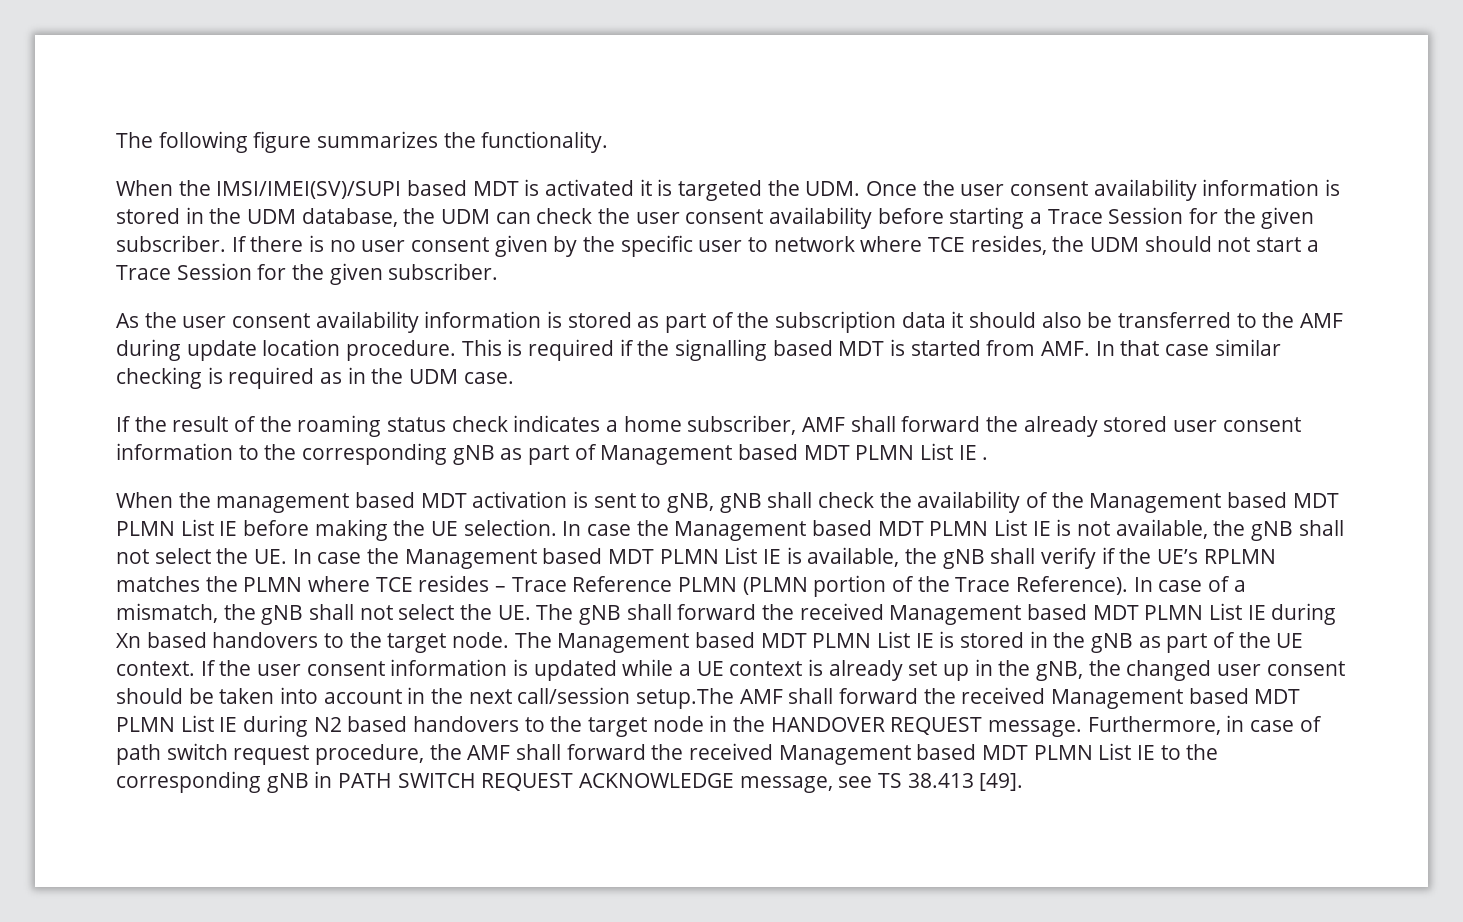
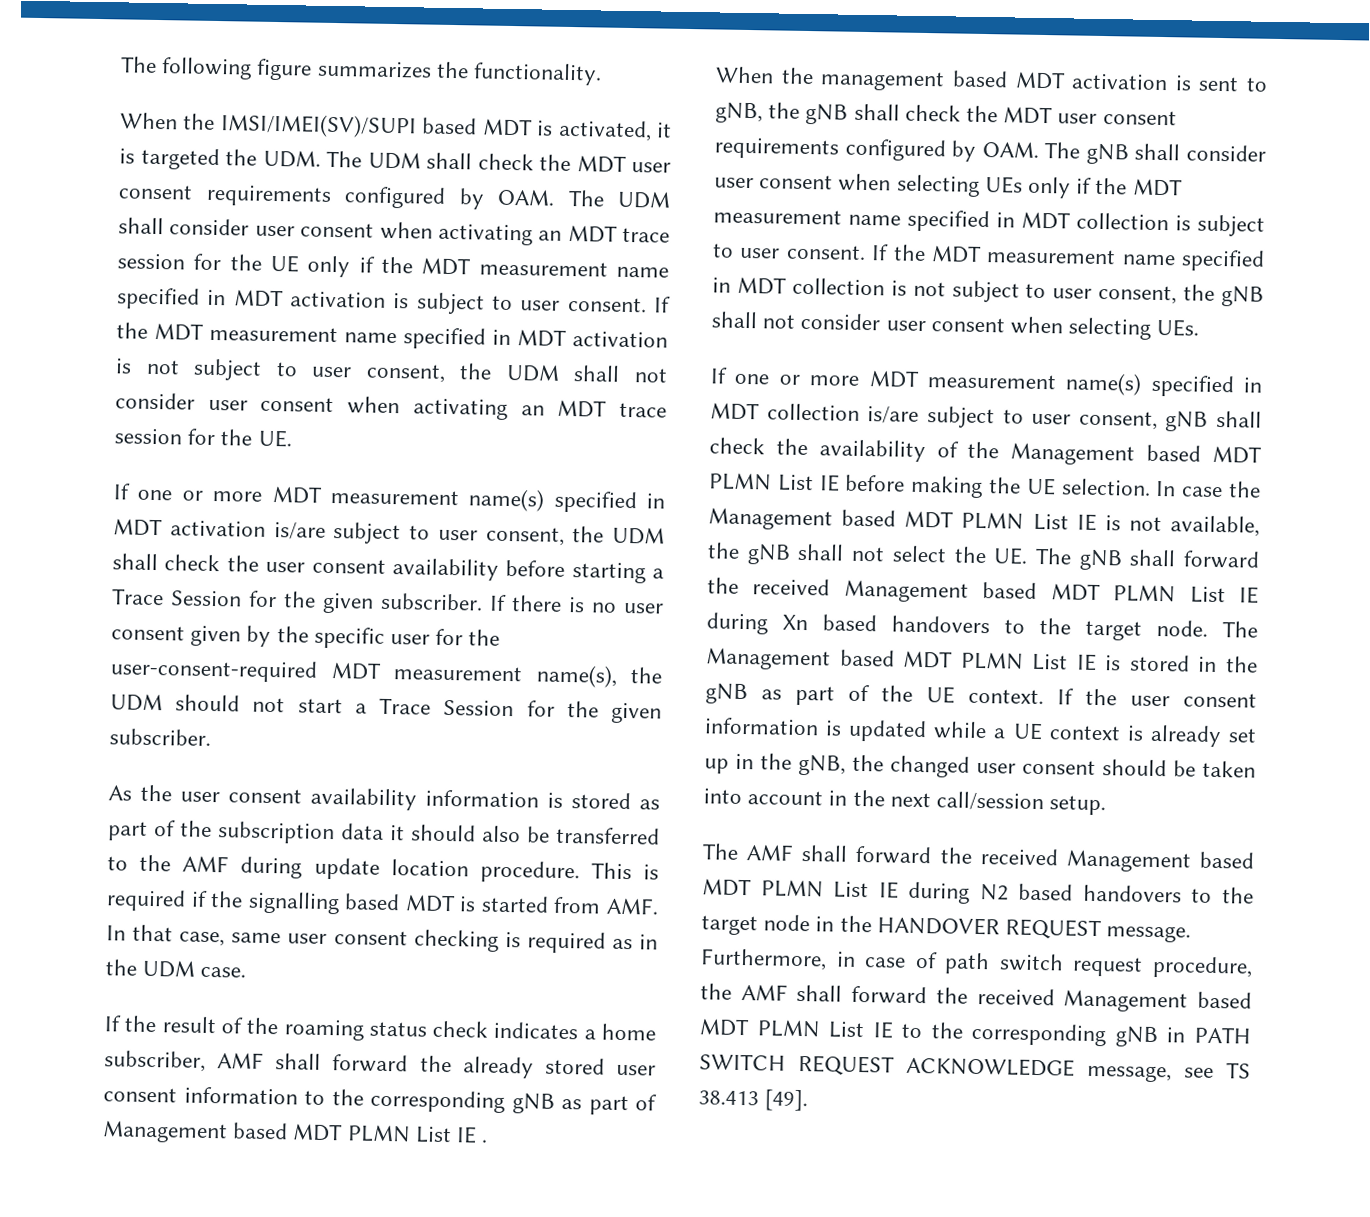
[545,179,635,196] activated -> [557,119,652,142] activated,
[866,179,1341,201] [116,207,531,227] Once the user consent availability information is stored in the UDM database, the UDM can -> [326,150,671,173] [118,184,671,210] [118,217,670,246] [117,253,669,278] [116,287,671,315] [116,322,668,350] [115,358,668,383] [115,392,667,420] [114,428,292,448] [113,483,665,514] [113,518,665,546] [112,553,158,571] The UDM shall check the MDT user consent requirements configured by OAM. The UDM shall consider user consent when activating an MDT trace session for the UE only if the MDT measurement name specified in MDT activation is subject to user consent. If the MDT measurement name specified in MDT activation is not subject to user consent, the UDM shall not consider user consent when activating an MDT trace session for the UE. // If one or more MDT measurement name(s) specified in MDT activation is/are subject to user consent, the UDM shall
[748,235,1047,255] to network where TCE resides, -> [435,628,501,646] [110,658,618,688] for the user-consent-required MDT measurement name(s),
[1165,339,1281,356] case similar -> [179,930,408,947] case, same user consent
(715, 503) none -> [768,102,1177,126] [714,137,1266,165] [714,173,1183,199] [713,208,1265,237] [712,243,1265,272] [712,276,1264,307] [711,311,1200,340] [710,367,1262,398] [710,402,1158,430] the gNB shall check the MDT user consent requirements configured by OAM. The gNB shall consider user consent when selecting UEs only if the MDT measurement name specified in MDT collection is subject to user consent. If the MDT measurement name specified in MDT collection is not subject to user consent, the gNB shall not consider user consent when selecting UEs. // If one or more MDT measurement name(s) specified in MDT collection is/are subject to user consent,
[292,547,1276,569] [116,575,1246,597] [116,603,531,625] In case the Management based MDT PLMN List IE is available, the gNB shall verify if the UE’s RPLMN matches the PLMN where TCE resides – Trace Reference PLMN (PLMN portion of the Trace Reference). In case of a mismatch, the gNB shall not select the UE. -> (1029, 556) none
[636,688,735,709] setup.The -> [1049,795,1107,816] [702,843,739,860] setup. // The

